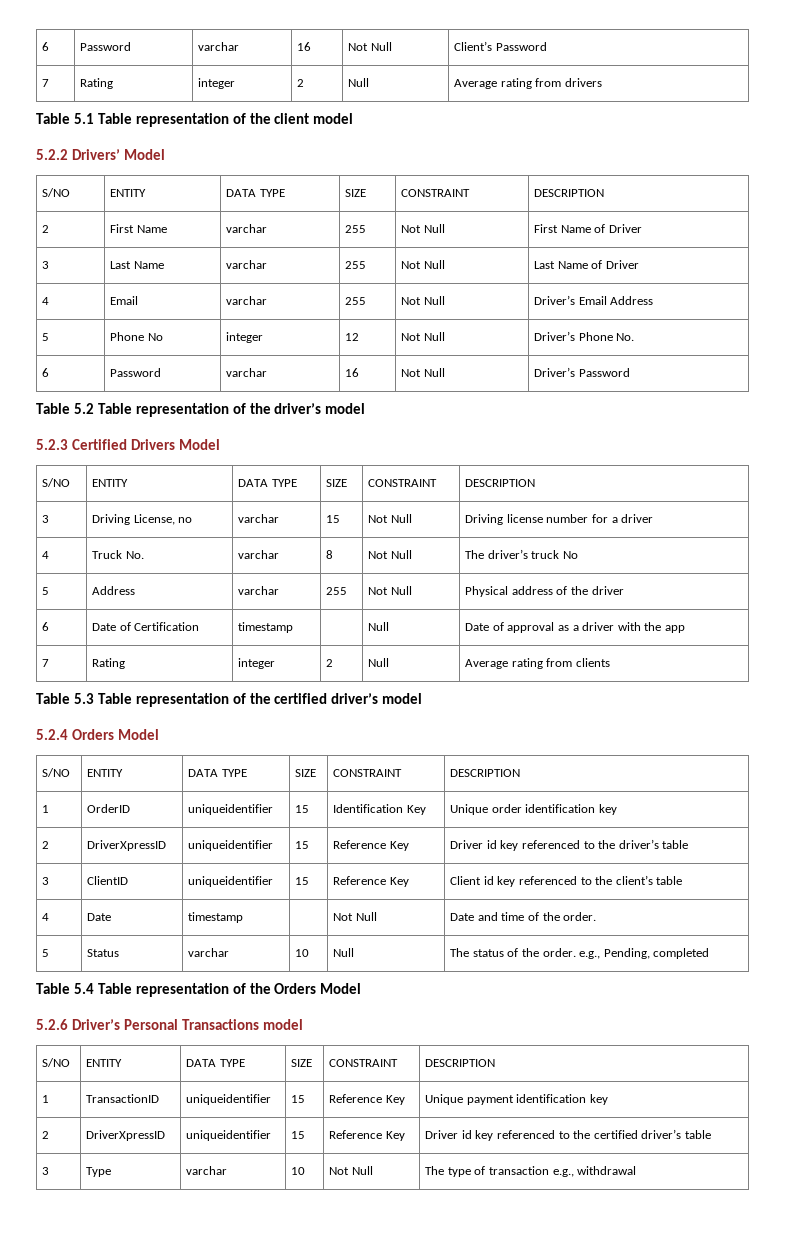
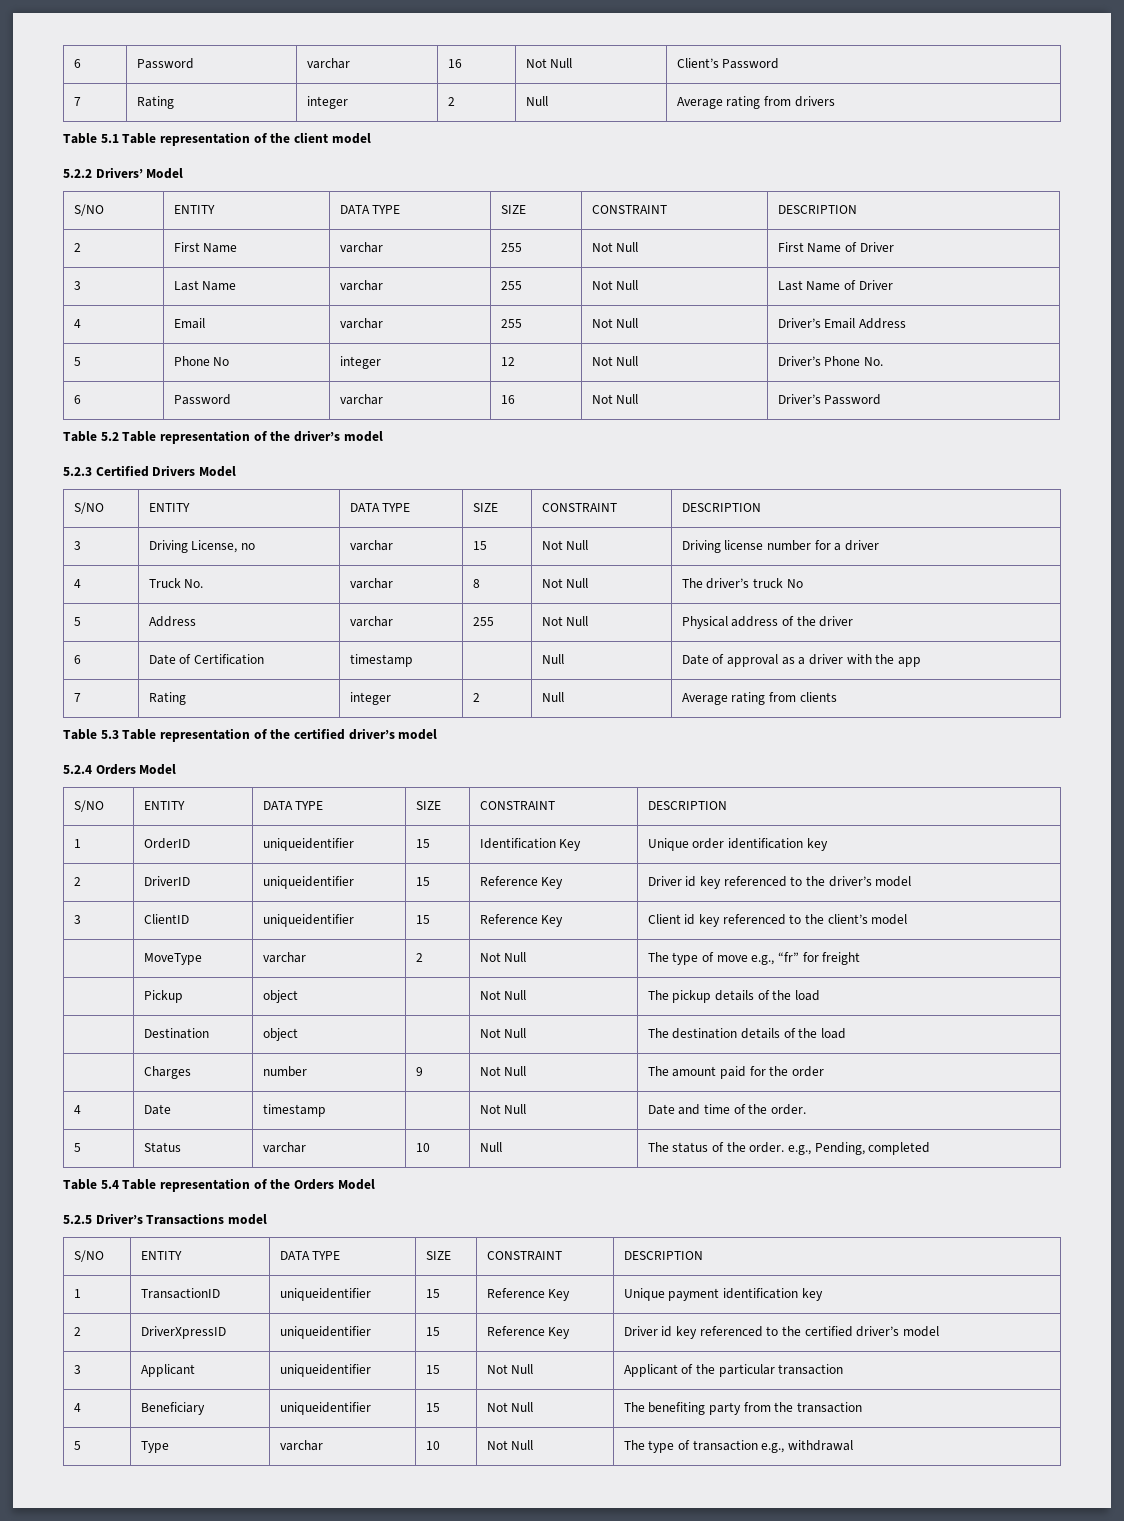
[87,840,167,851] DriverXpressID -> [143,876,190,886] DriverID
[662,840,689,849] table -> [875,876,912,887] model
[656,876,683,885] table -> [871,914,908,925] [143,953,202,965] [262,952,306,963] [415,953,423,962] [479,952,527,962] [647,952,861,965] [143,990,183,1003] [262,990,298,1003] [479,990,527,1000] [647,990,821,1003] [143,1028,209,1039] [262,1028,298,1041] [479,1028,527,1038] [647,1028,847,1039] [143,1066,191,1079] [262,1066,307,1077] [415,1067,423,1076] [479,1066,527,1076] [647,1066,825,1079] model // | MoveType | varchar | 2 | Not Null | The type of move e.g., “fr” for freight // | Pickup | object | | Not Null | The pickup details of the load // | Destination | object | | Not Null | The destination details of the load // | Charges | number | 9 | Not Null | The amount paid for the order
[36,1019,178,1030] 5.2.6 Driver’s Personal -> [63,1213,143,1224] 5.2.5 Driver’s
[684,1130,711,1139] [42,1167,50,1175] table // 3 -> [902,1326,939,1337] [73,1365,81,1374] [140,1364,195,1377] [279,1364,371,1377] [425,1365,440,1374] [486,1364,534,1374] [623,1364,844,1377] [73,1403,81,1412] [140,1402,205,1415] [279,1402,371,1415] [425,1403,440,1412] [486,1402,534,1412] [623,1402,863,1415] [73,1441,81,1450] model // 3 | Applicant | uniqueidentifier | 15 | Not Null | Applicant of the particular transaction // 4 | Beneficiary | uniqueidentifier | 15 | Not Null | The benefiting party from the transaction // 5

